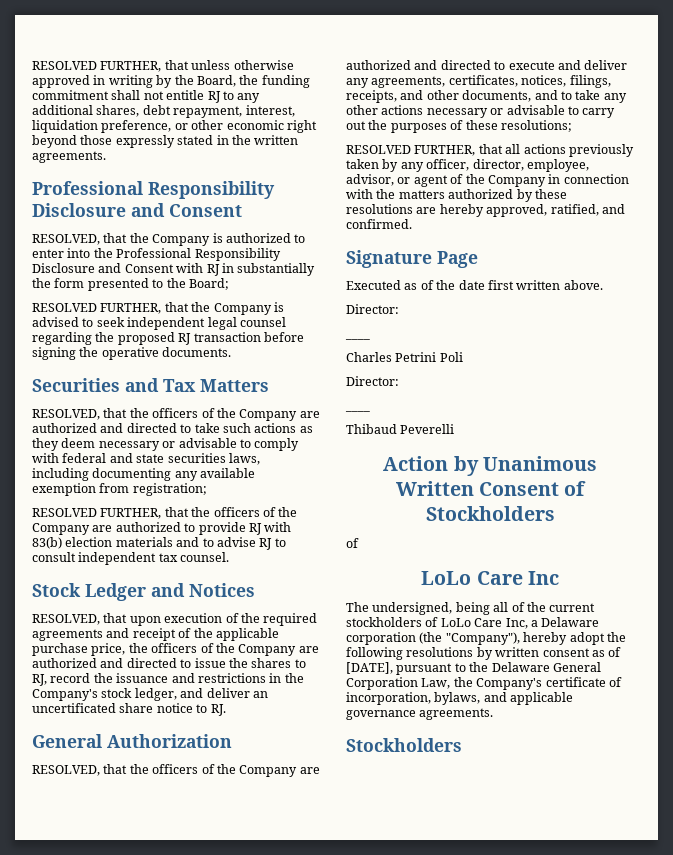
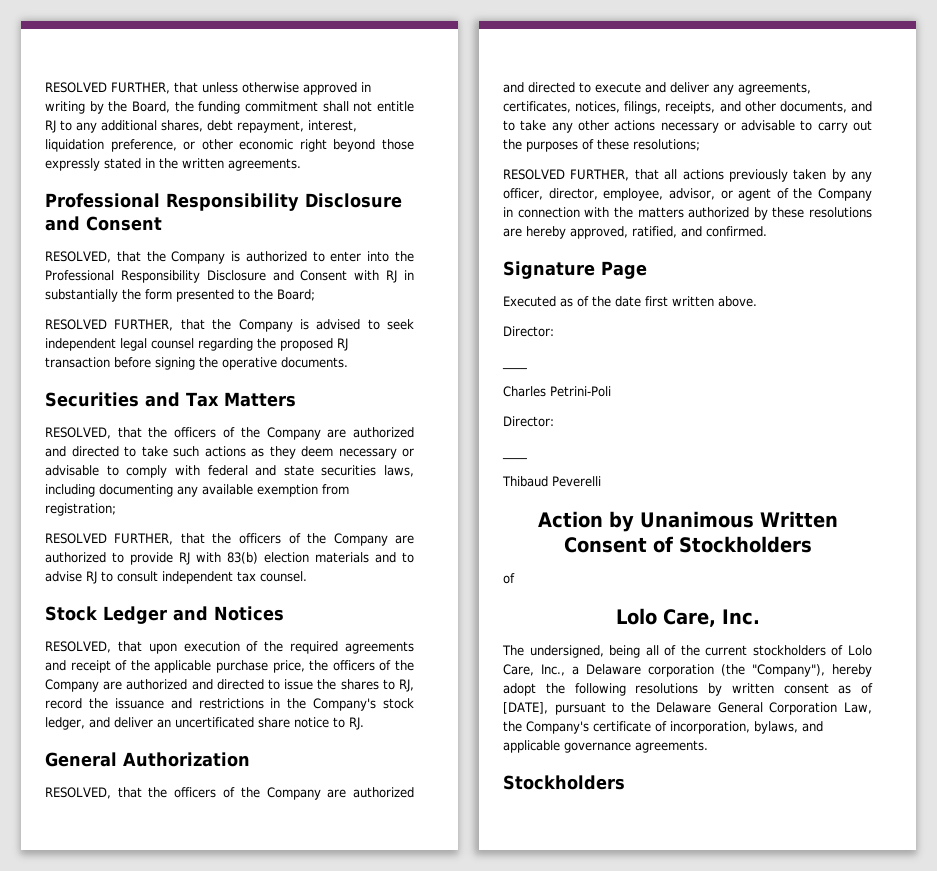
[395,352,463,362] Petrini Poli -> [550,386,611,397] Petrini-Poli
[421,571,559,585] LoLo Care Inc -> [615,608,760,627] Lolo Care, Inc.
[440,618,528,629] LoLo Care Inc, -> [847,645,872,656] [503,664,565,676] Lolo Care, Inc.,

